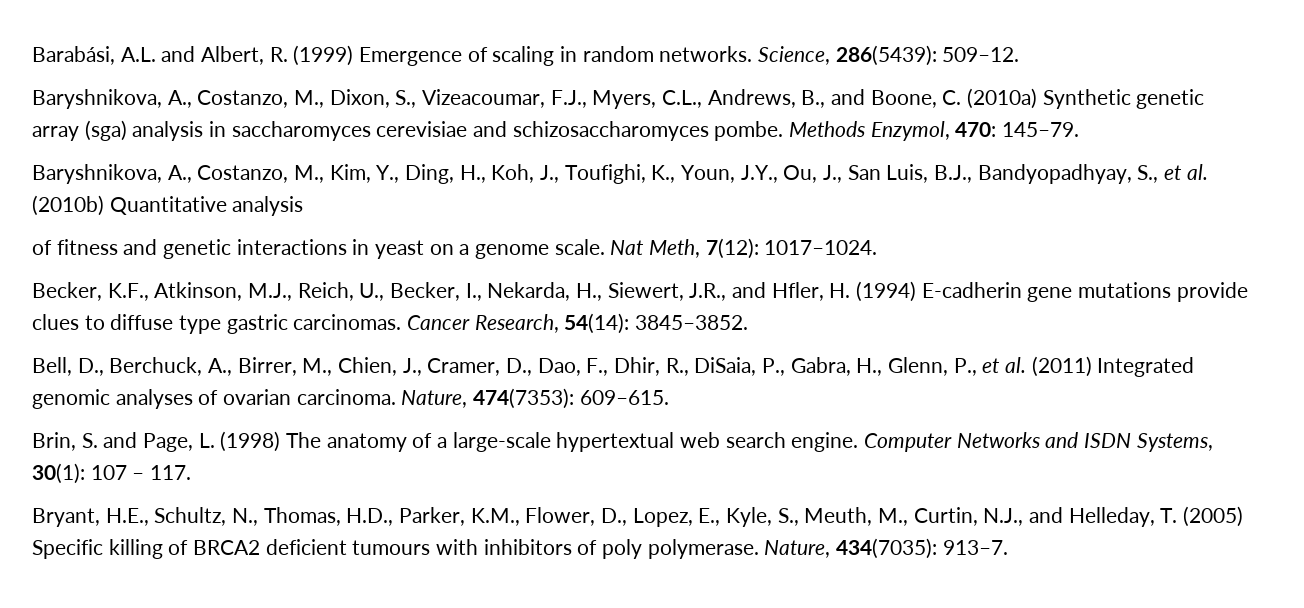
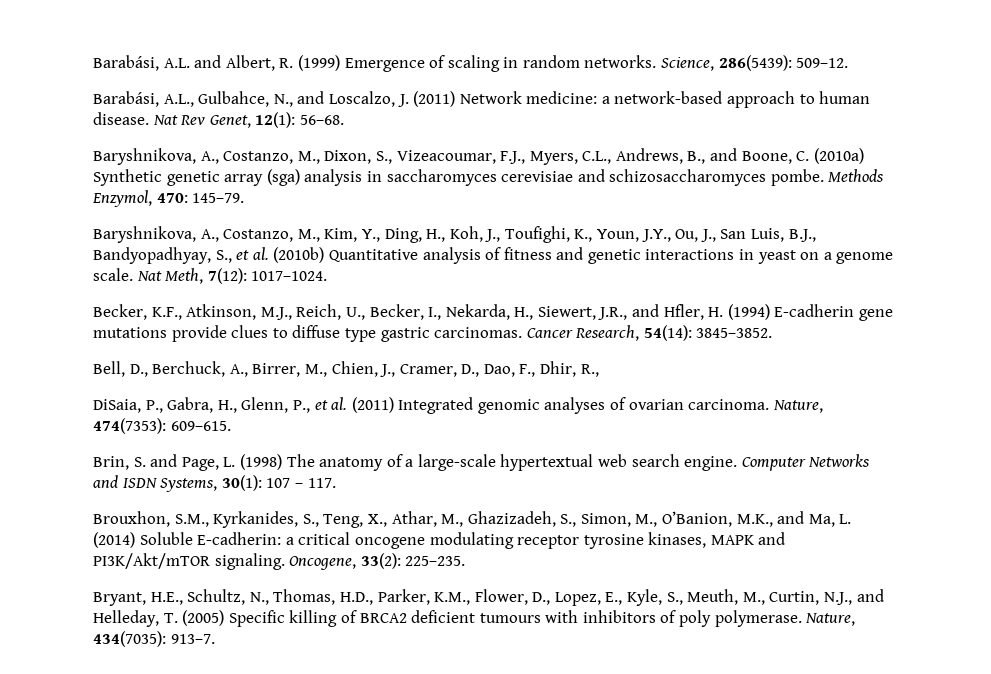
(1020, 54) none -> [93,91,871,108] [93,112,344,128] // Barabási, A.L., Gulbahce, N., and Loscalzo, J. (2011) Network medicine: a network-based approach to human disease. Nat Rev Genet, 12(1): 56–68.
(304, 206) // -> (481, 255) none
(689, 367) none -> (599, 370) //
(192, 472) none -> [93,511,852,528] [93,532,786,549] [93,553,466,570] // Brouxhon, S.M., Kyrkanides, S., Teng, X., Athar, M., Ghazizadeh, S., Simon, M., O’Banion, M.K., and Ma, L. (2014) Soluble E-cadherin: a critical oncogene modulating receptor tyrosine kinases, MAPK and PI3K/Akt/mTOR signaling. Oncogene, 33(2): 225–235.

